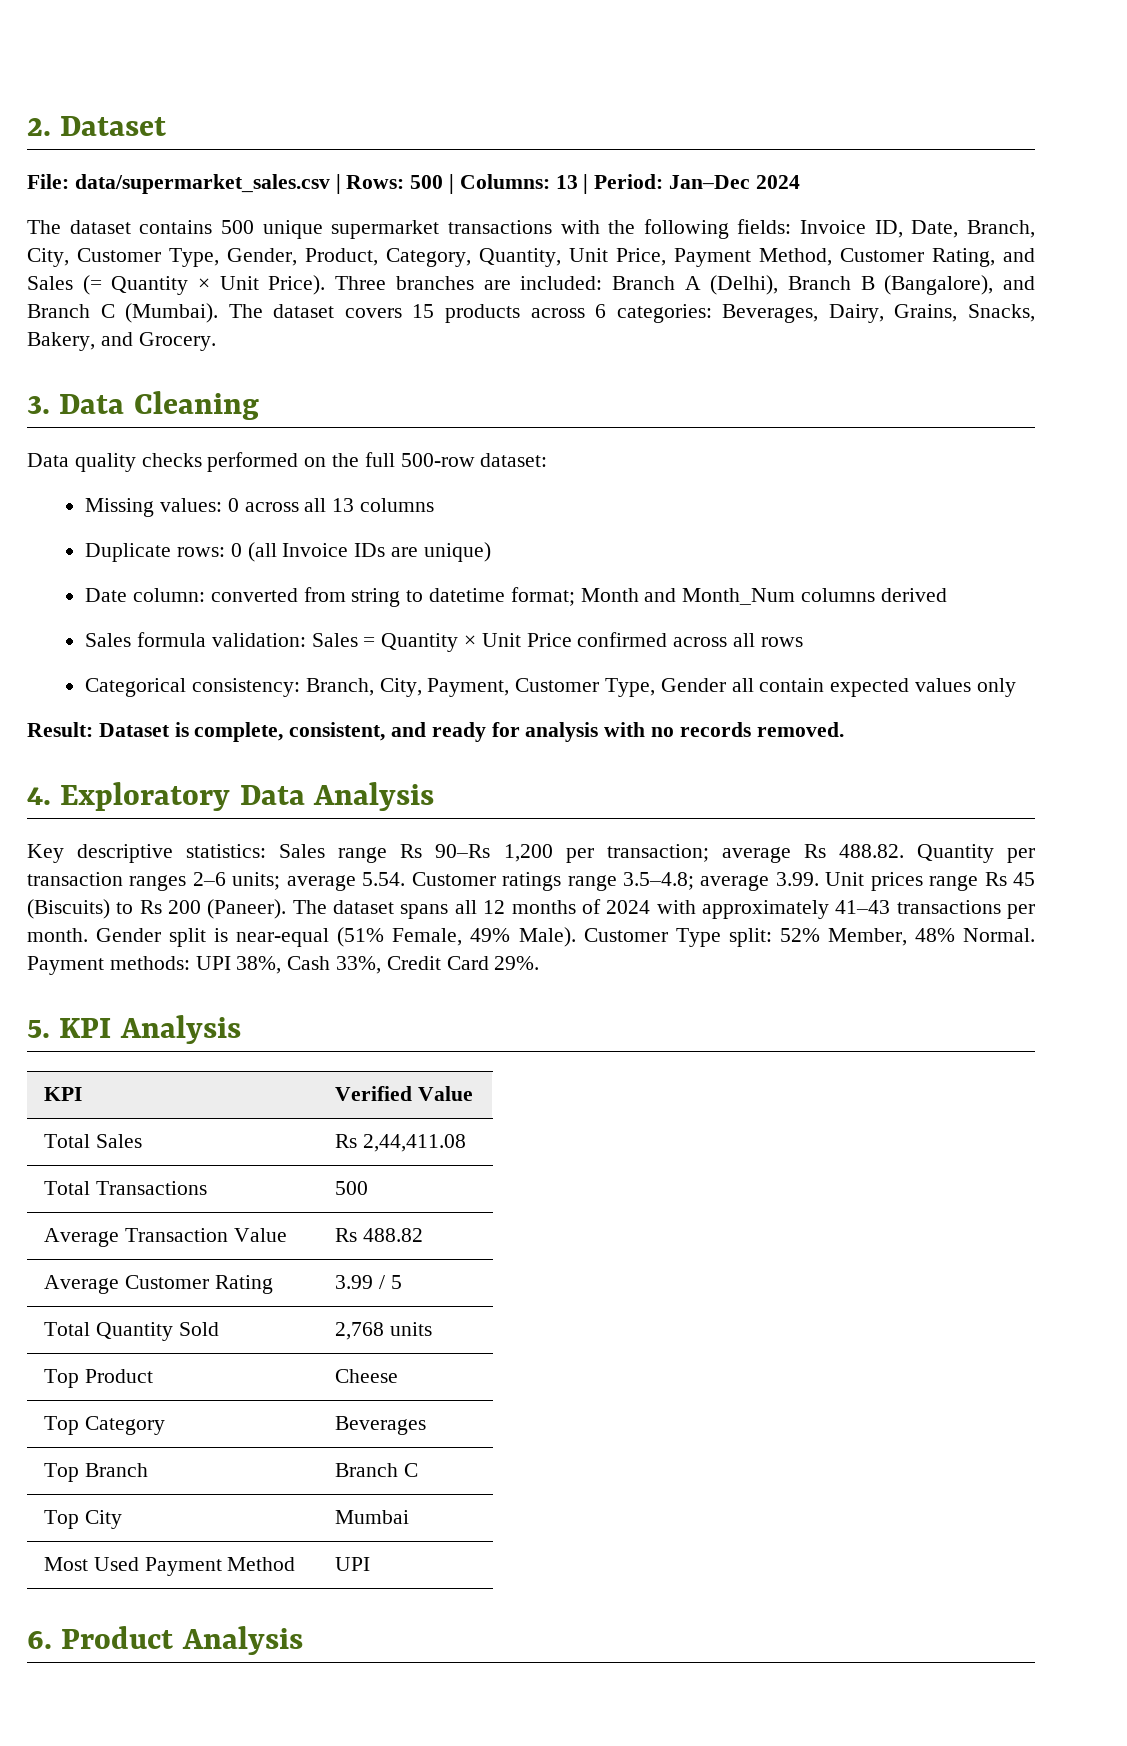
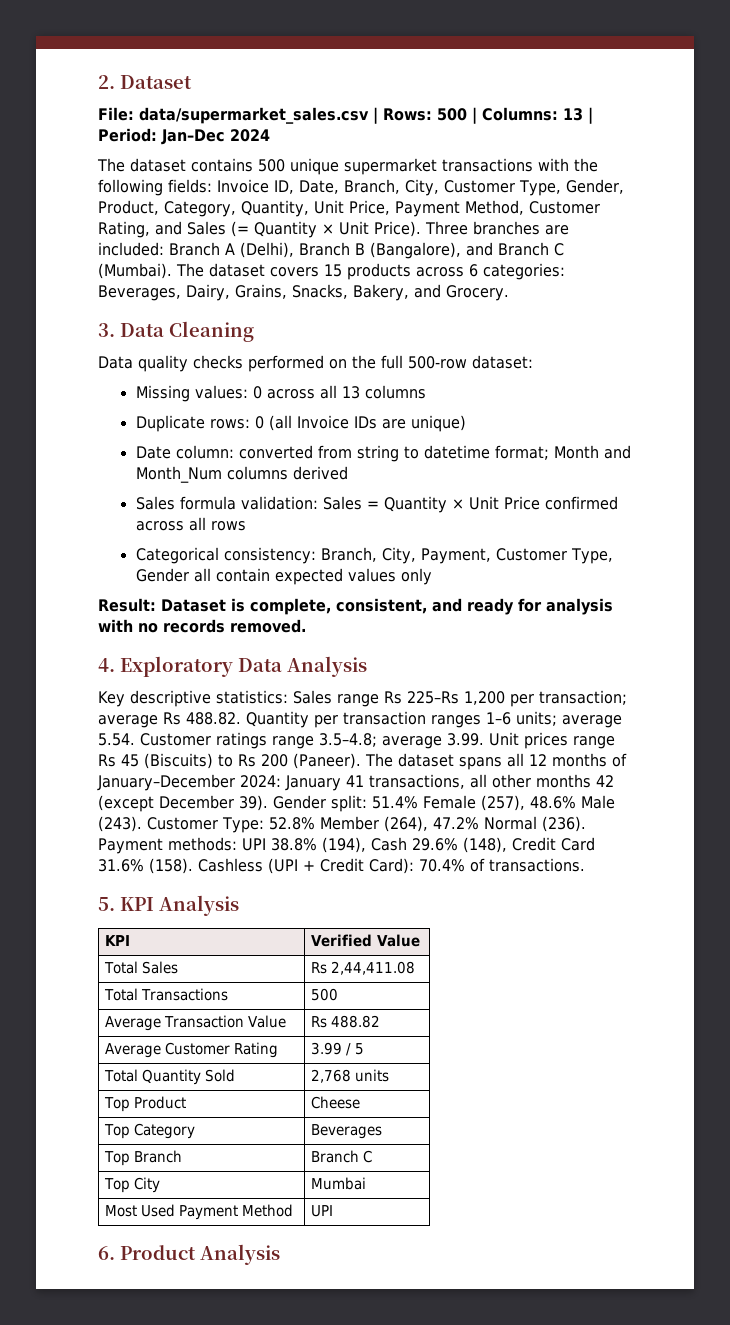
[435,844,491,858] 90–Rs -> [406,691,459,704] 225–Rs
[192,872,226,886] 2–6 -> [486,712,511,725] 1–6
[606,900,1036,919] [27,927,1036,947] [27,956,540,975] 2024 with approximately 41–43 transactions per month. Gender split is near-equal (51% Female, 49% Male). Customer Type split: 52% Member, 48% Normal. Payment methods: UPI 38%, Cash 33%, Credit Card 29%. -> [97,774,614,791] [98,795,615,812] [98,816,586,833] [98,837,595,854] [98,858,585,874] January–December 2024: January 41 transactions, all other months 42 (except December 39). Gender split: 51.4% Female (257), 48.6% Male (243). Customer Type: 52.8% Member (264), 47.2% Normal (236). Payment methods: UPI 38.8% (194), Cash 29.6% (148), Credit Card 31.6% (158). Cashless (UPI + Credit Card): 70.4% of transactions.

